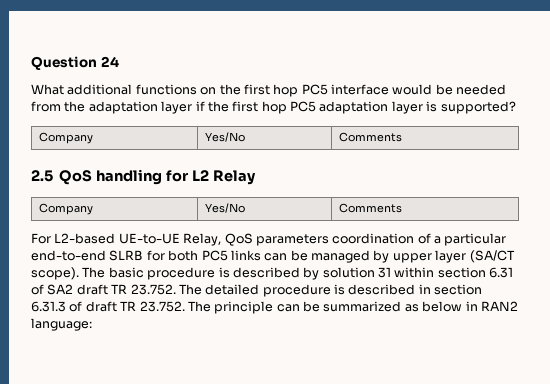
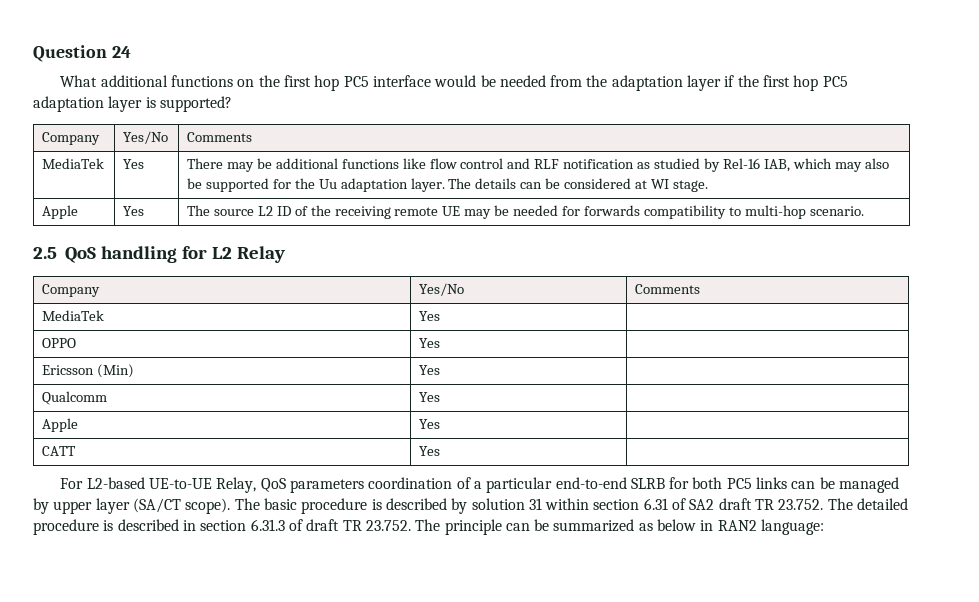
(403, 137) none -> [42,158,105,169] [123,159,145,169] [187,158,889,172] [187,178,708,192] [42,205,79,219] [123,206,145,216] [187,205,864,219] // MediaTek | Yes | There may be additional functions like flow control and RLF notification as studied by Rel-16 IAB, which may also be supported for the Uu adaptation layer. The details can be considered at WI stage. // Apple | Yes | The source L2 ID of the receiving remote UE may be needed for forwards compatibility to multi-hop scenario.
(403, 208) none -> [42,310,105,321] [419,311,441,321] [42,338,77,348] [419,338,441,348] [42,364,134,378] [419,365,441,375] [42,391,108,405] [419,392,441,402] [42,418,79,432] [419,419,441,429] [42,446,77,456] [419,446,441,456] // MediaTek | Yes | // OPPO | Yes | // Ericsson (Min) | Yes | // Qualcomm | Yes | // Apple | Yes | // CATT | Yes |

